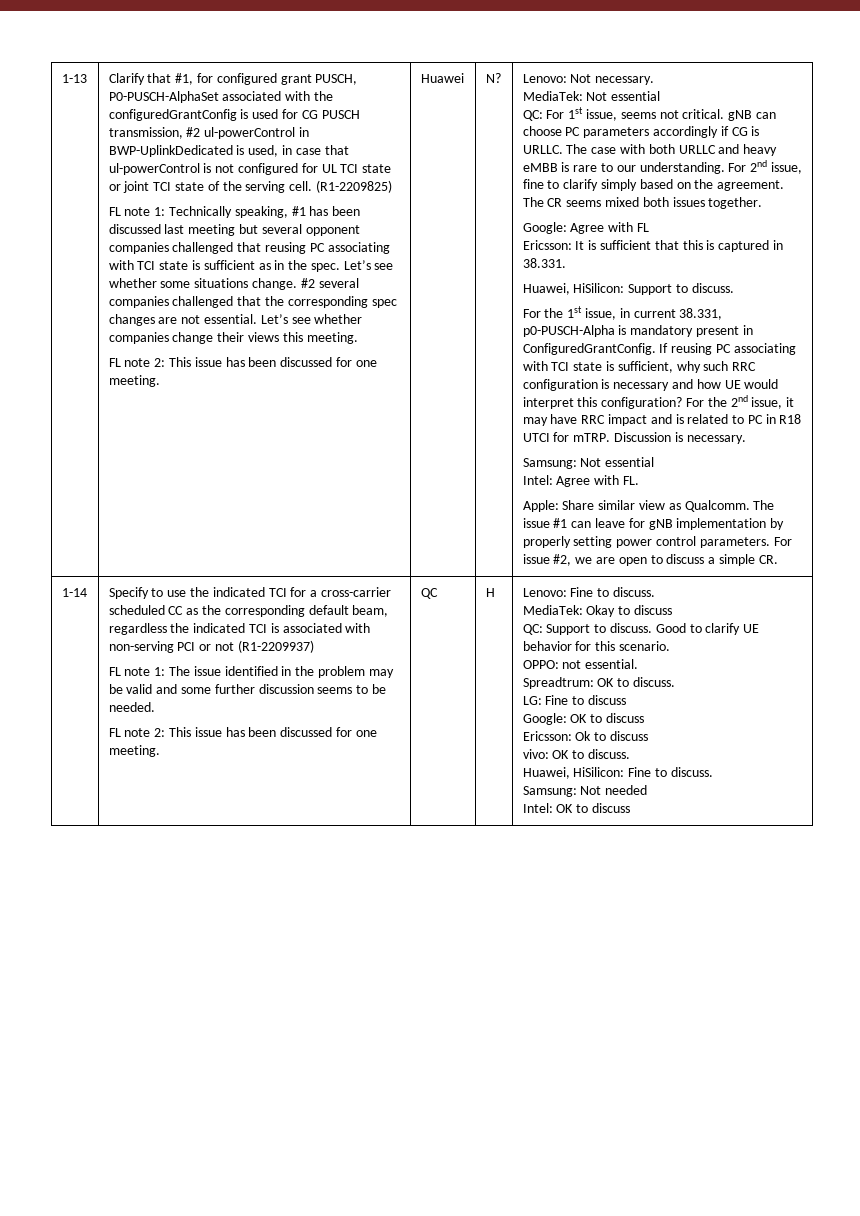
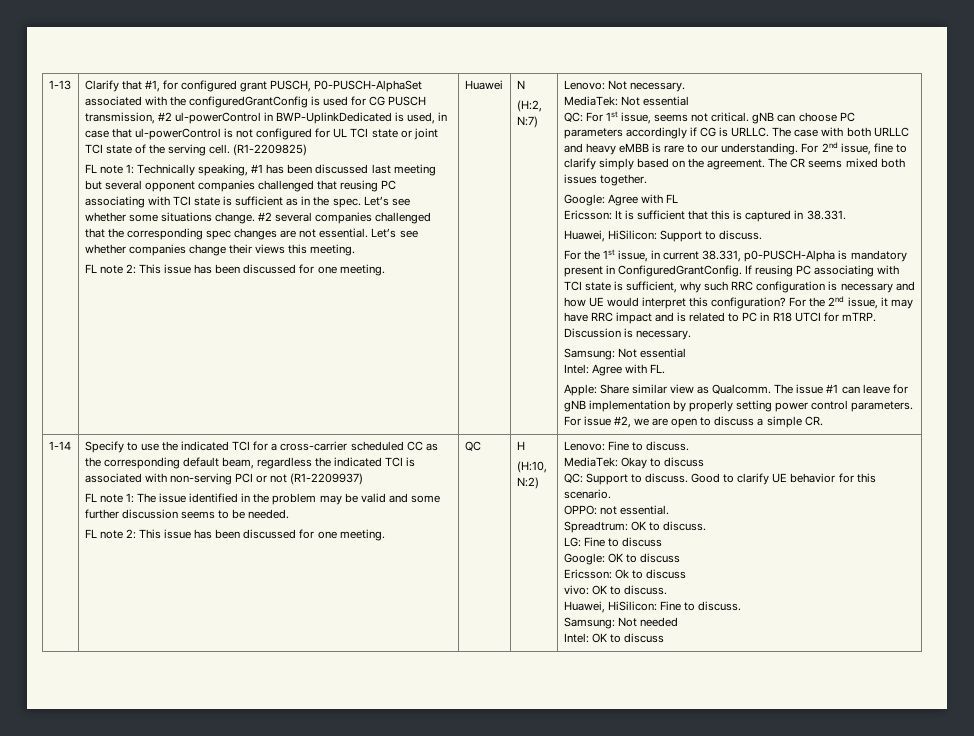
[485,73,501,83] N? -> [516,80,525,89] [516,100,542,112] [516,116,538,128] N // (H:2, N:7)
(495, 592) none -> [516,461,547,473] [516,477,539,489] // (H:10, N:2)

